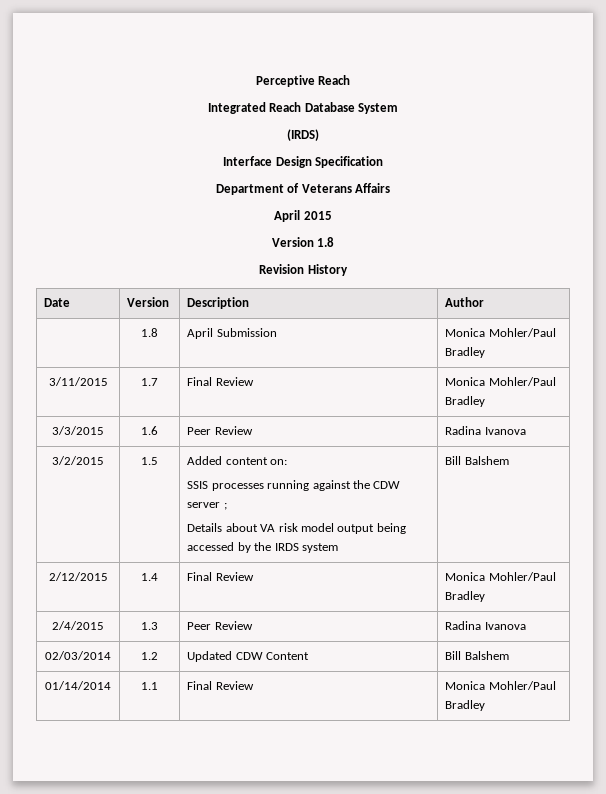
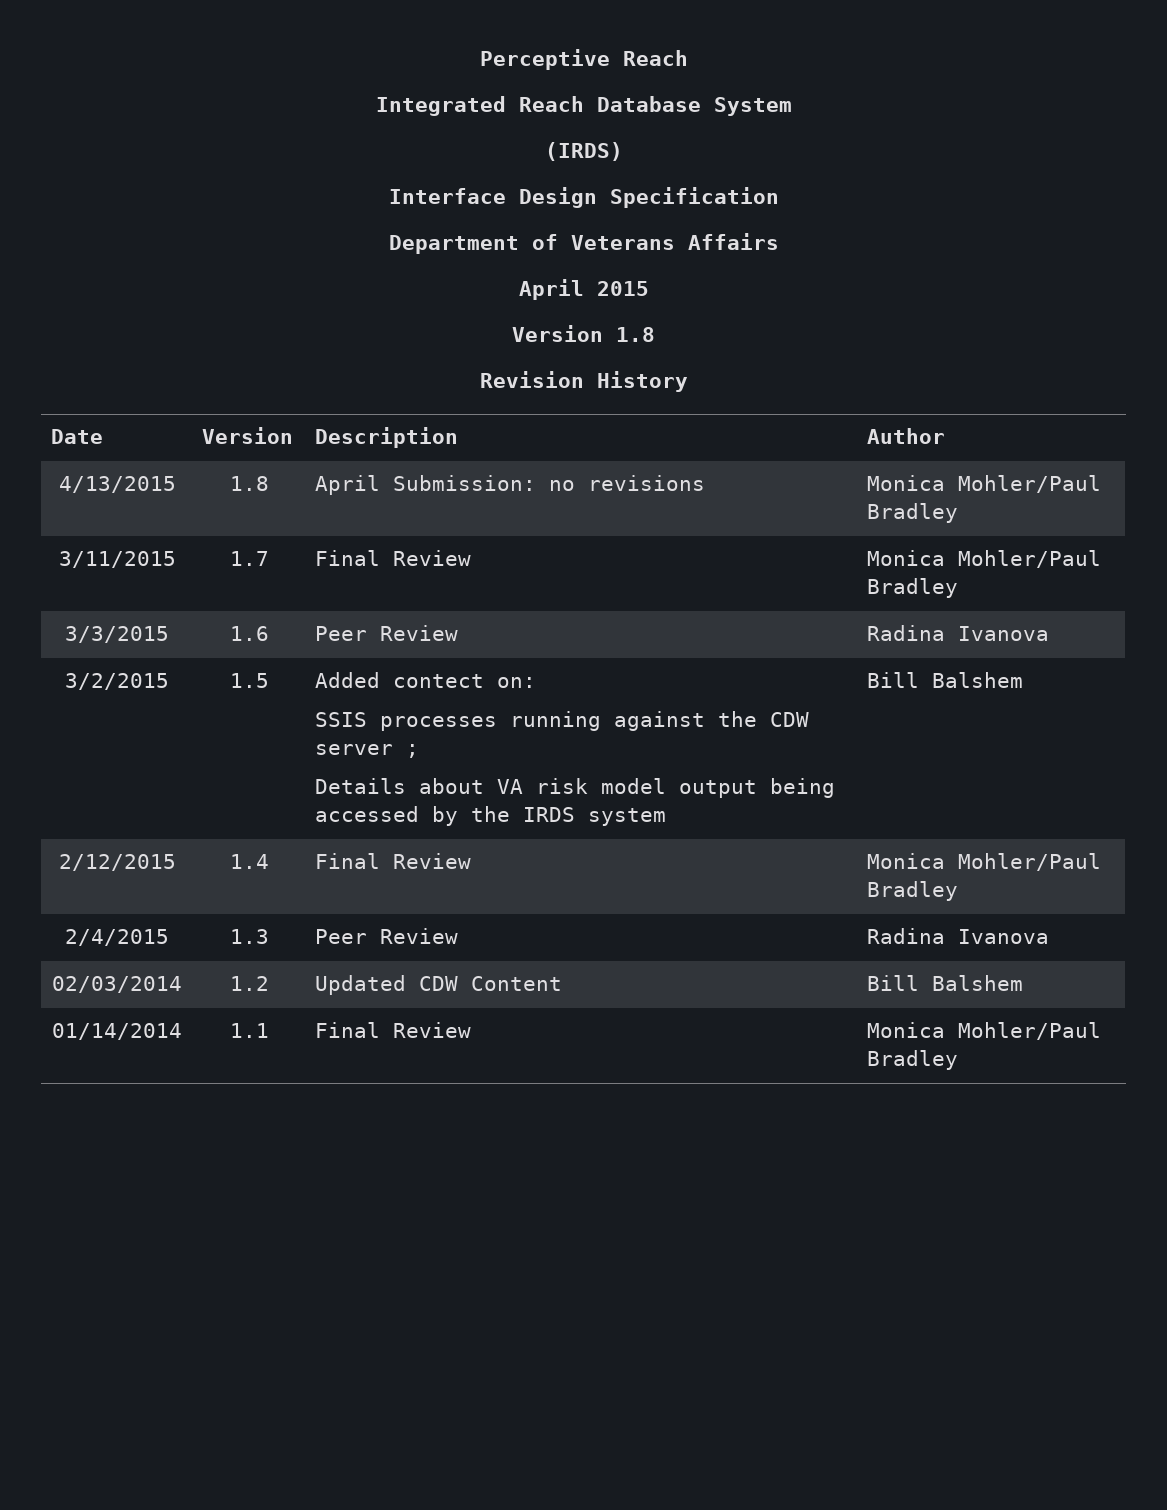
(485, 302) none -> [58,476,176,493] 4/13/2015
[216,328,277,337] Submission -> [393,475,706,491] Submission: no revisions
[225,457,268,465] content -> [393,674,485,688] contect

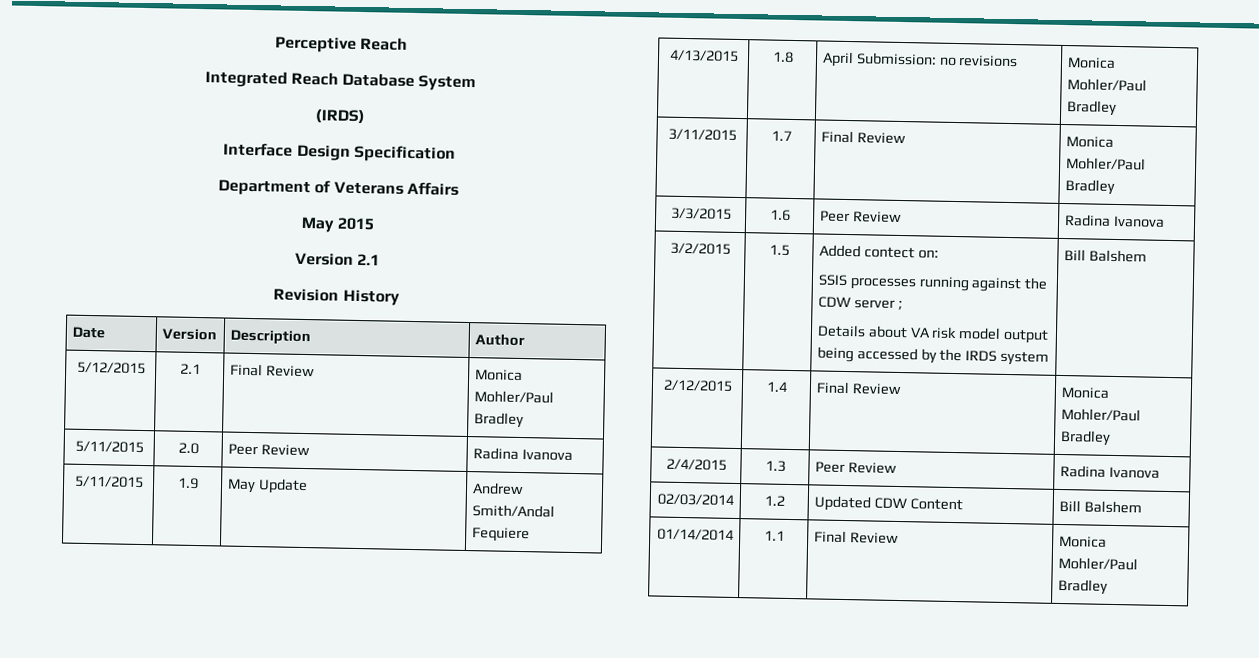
[518,279,584,300] April -> [300,216,335,233] May
[616,327,655,342] 1.8 -> [357,253,381,266] 2.1
(946, 436) none -> [76,361,146,375] [179,363,201,375] [229,363,315,378] [474,369,523,382] [473,390,554,404] [473,412,524,429] [74,440,144,454] [177,442,199,455] [227,443,310,457] [472,447,573,461] [73,475,144,489] [176,477,199,490] [226,478,308,495] [471,482,524,496] [471,504,555,518] [471,527,530,543] // 5/12/2015 | 2.1 | Final Review | Monica Mohler/Paul Bradley // 5/11/2015 | 2.0 | Peer Review | Radina Ivanova // 5/11/2015 | 1.9 | May Update | Andrew Smith/Andal Fequiere

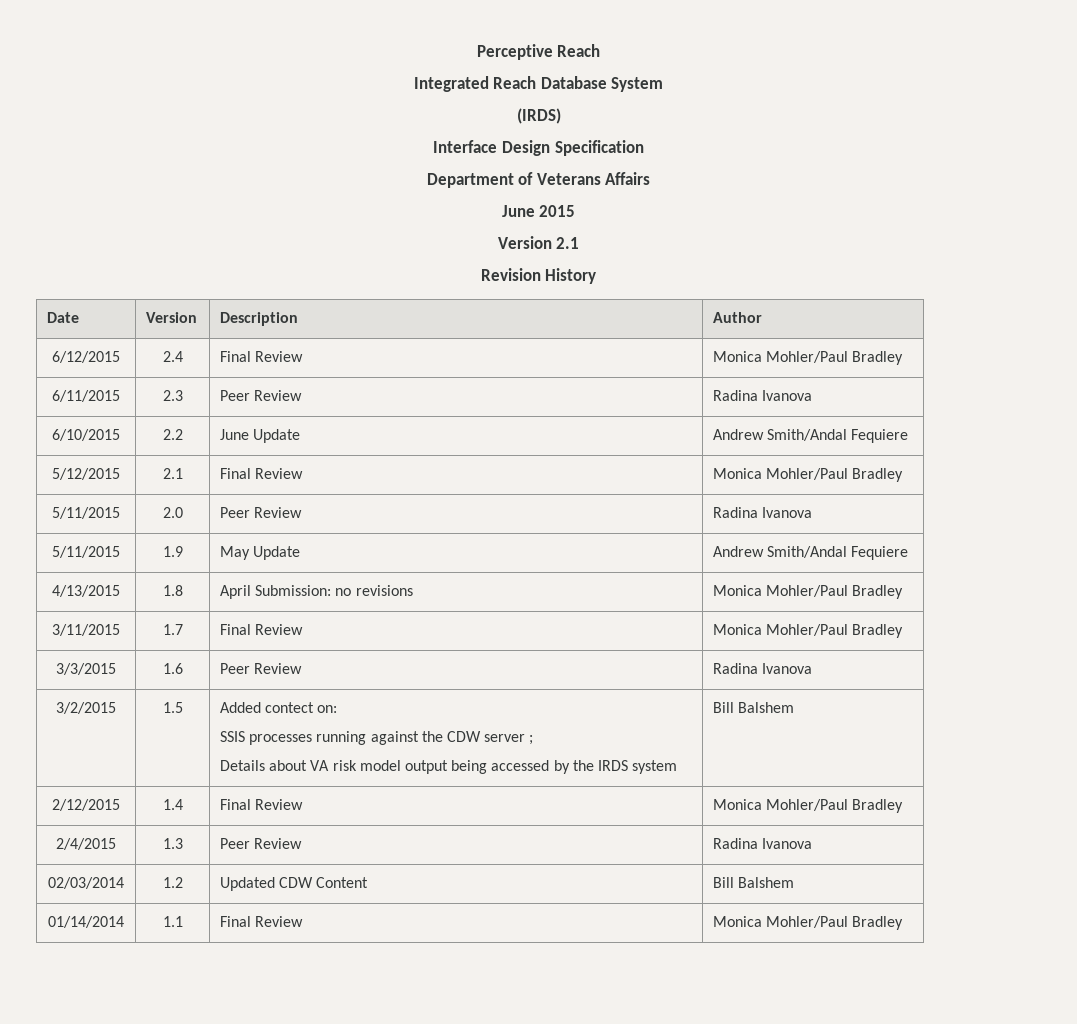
[300,216,335,233] May -> [501,205,535,217] June
(525, 340) none -> [52,351,120,363] [162,351,183,362] [220,351,304,362] [713,351,904,365] [52,390,120,402] [162,390,183,401] [220,390,303,401] [713,390,813,401] [52,429,120,441] [162,429,183,440] [220,429,301,443] [713,429,909,443] // 6/12/2015 | 2.4 | Final Review | Monica Mohler/Paul Bradley // 6/11/2015 | 2.3 | Peer Review | Radina Ivanova // 6/10/2015 | 2.2 | June Update | Andrew Smith/Andal Fequiere

